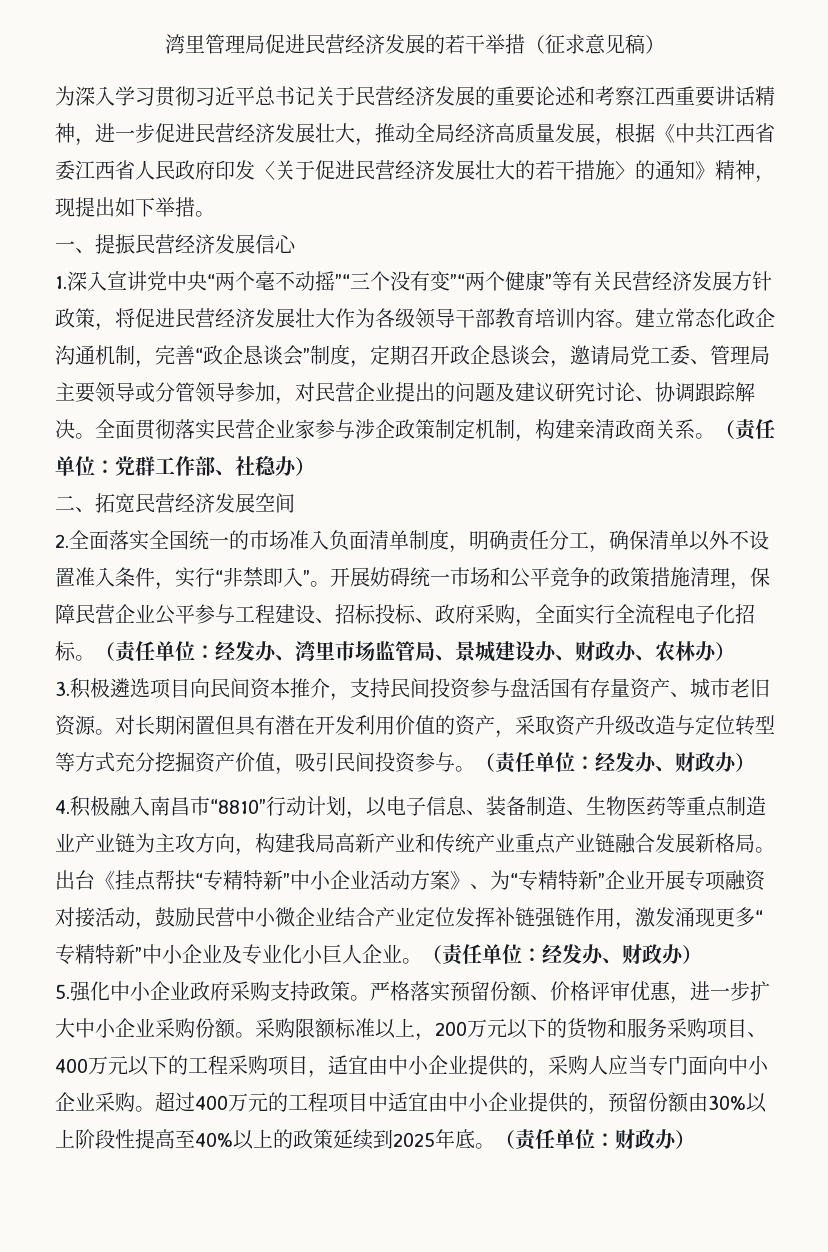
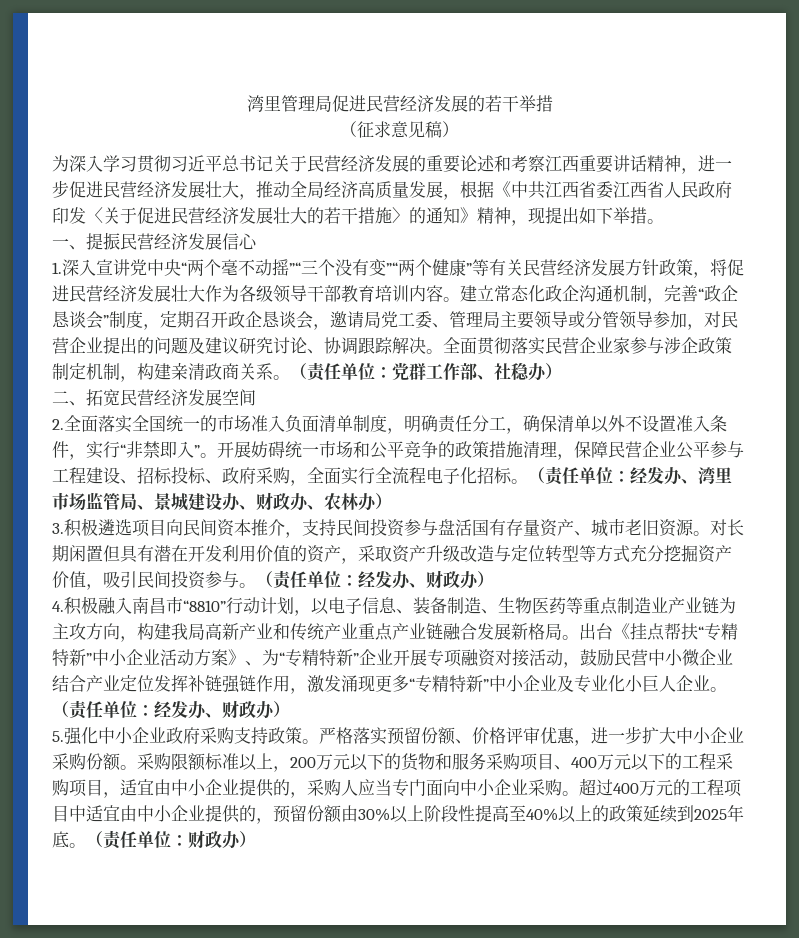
(525, 44) none -> (553, 103) //

